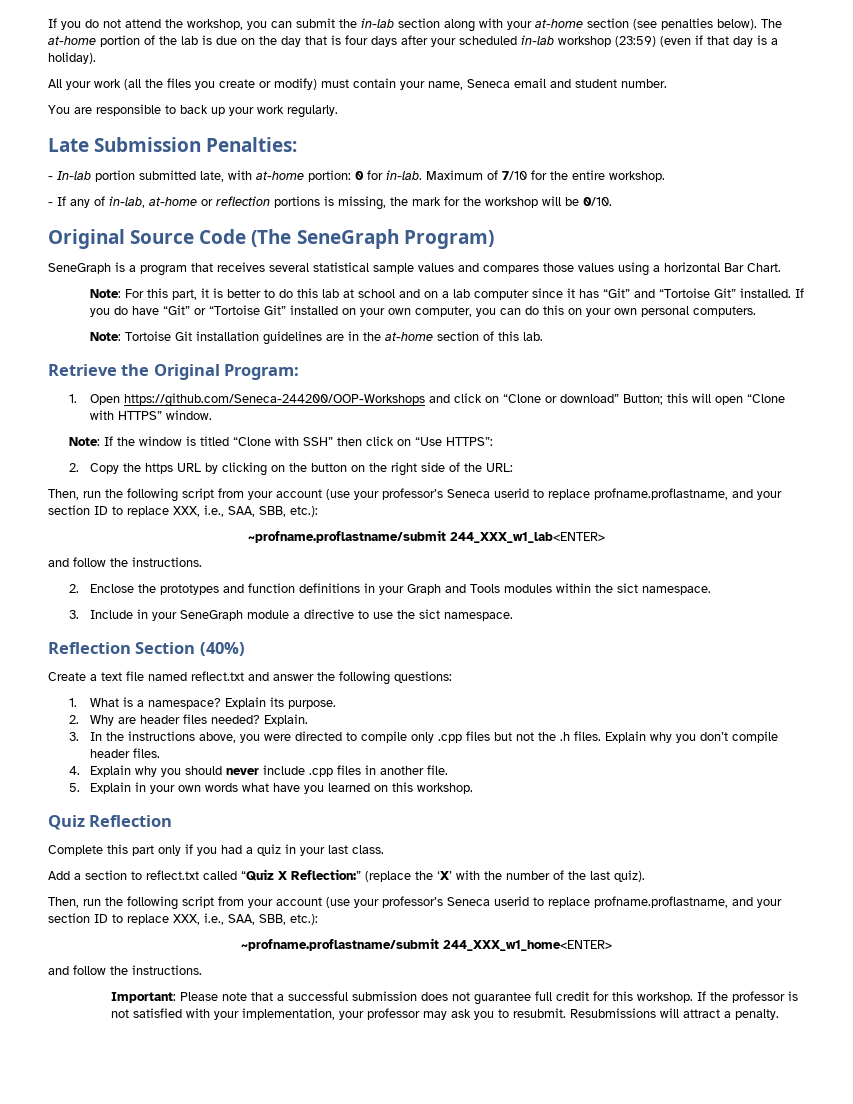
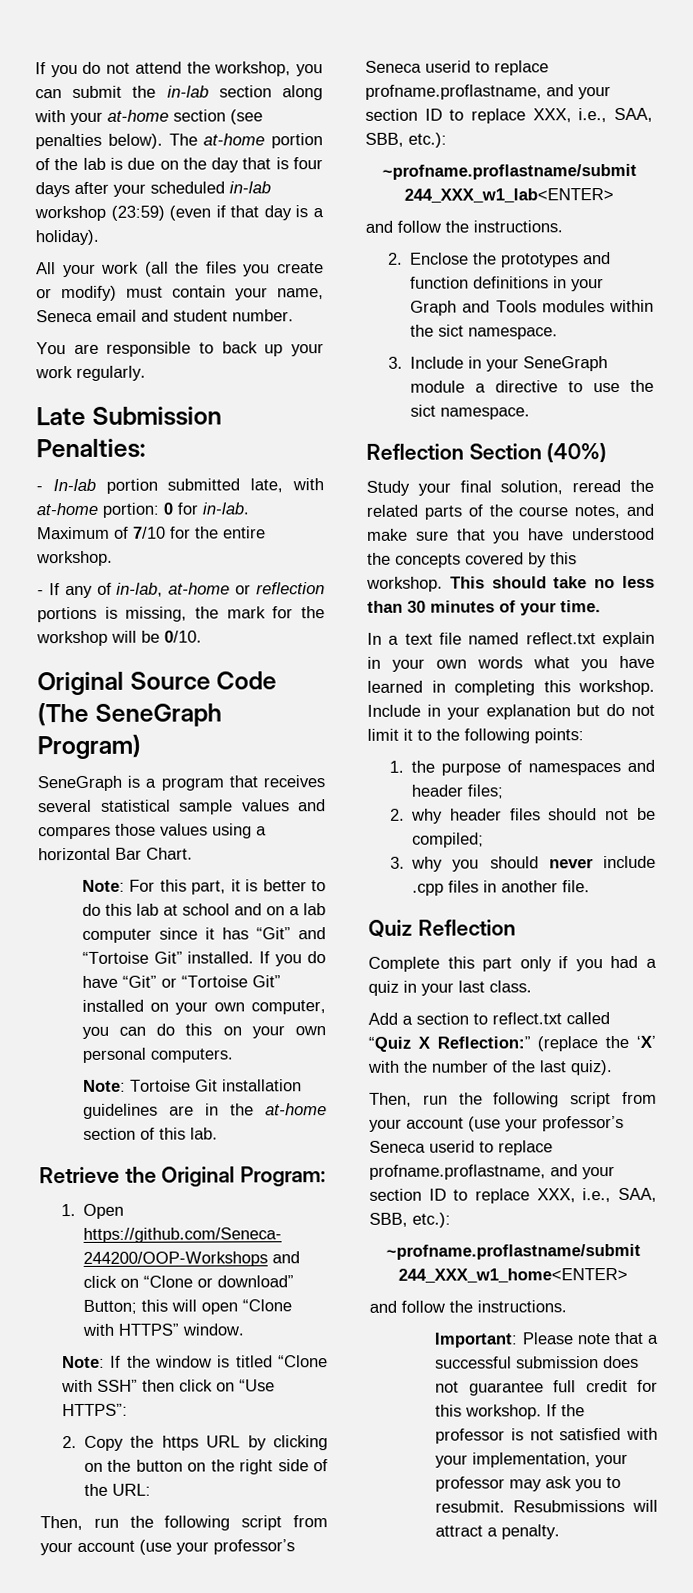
[48,672,86,681] Create -> [366,479,654,496] [366,503,654,520] [367,527,655,544] [367,552,577,568] [366,575,655,592] [367,600,601,616] [367,632,382,645] Study your final solution, reread the related parts of the course notes, and make sure that you have understood the concepts covered by this workshop. This should take no less than 30 minutes of your time. // In
[248,671,452,685] [68,697,336,709] [68,714,308,726] [68,731,778,743] [89,748,160,758] [68,765,131,777] and answer the following questions: // 1. What is a namespace? Explain its purpose. // 2. Why are header files needed? Explain. // 3. In the instructions above, you were directed to compile only .cpp files but not the .h files. Explain why you don’t compile header files. // 4. Explain -> [602,631,655,648] [367,655,655,672] [367,679,655,696] [367,703,655,720] [367,728,584,744] [388,759,655,776] [411,784,505,799] [389,807,656,824] [412,832,485,848] [389,856,405,869] explain in your own words what you have learned in completing this workshop. Include in your explanation but do not limit it to the following points: // 1. the purpose of namespaces and header files; // 2. why header files should not be compiled; // 3.
[68,782,473,794] // 5. Explain in your own words what have you learned on this workshop. -> (591, 886) none

